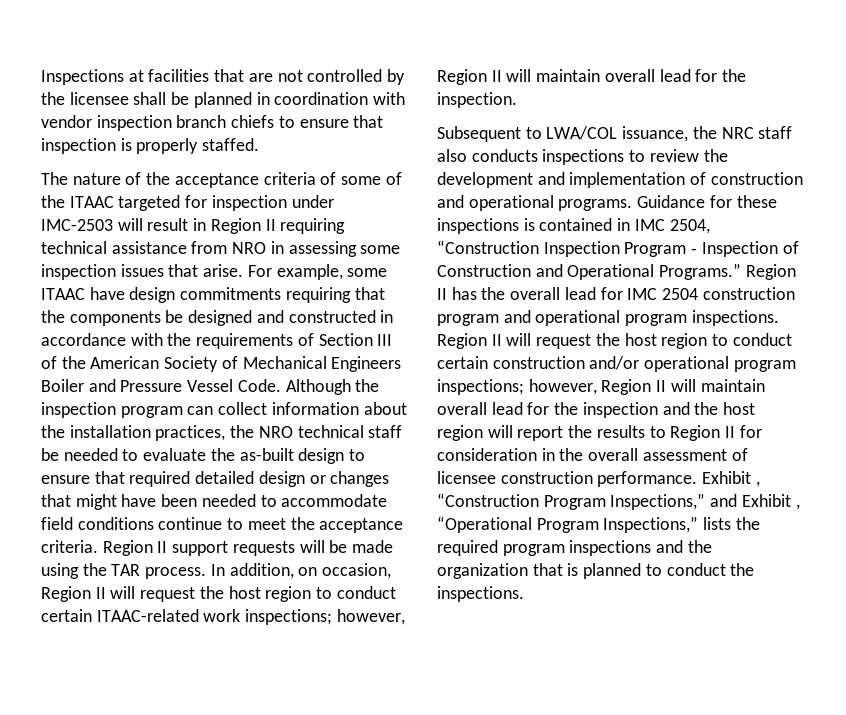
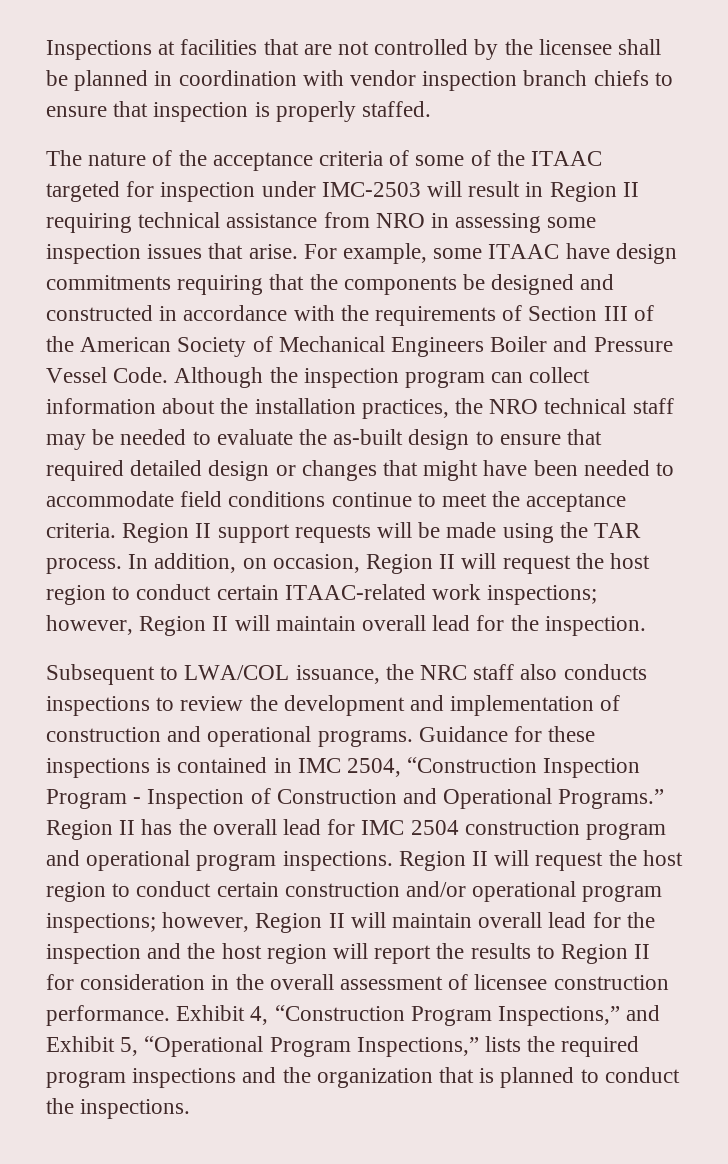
(403, 431) none -> [46,434,86,450] may
[755,481,760,487] , -> [250,1006,269,1025] 4,
[795,504,800,510] , -> [120,1037,139,1056] 5,

